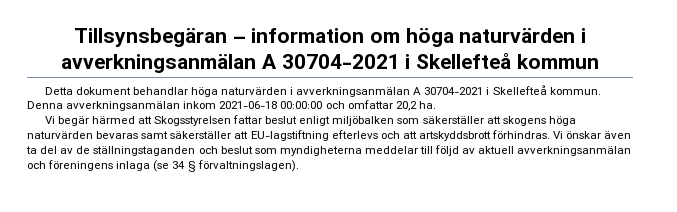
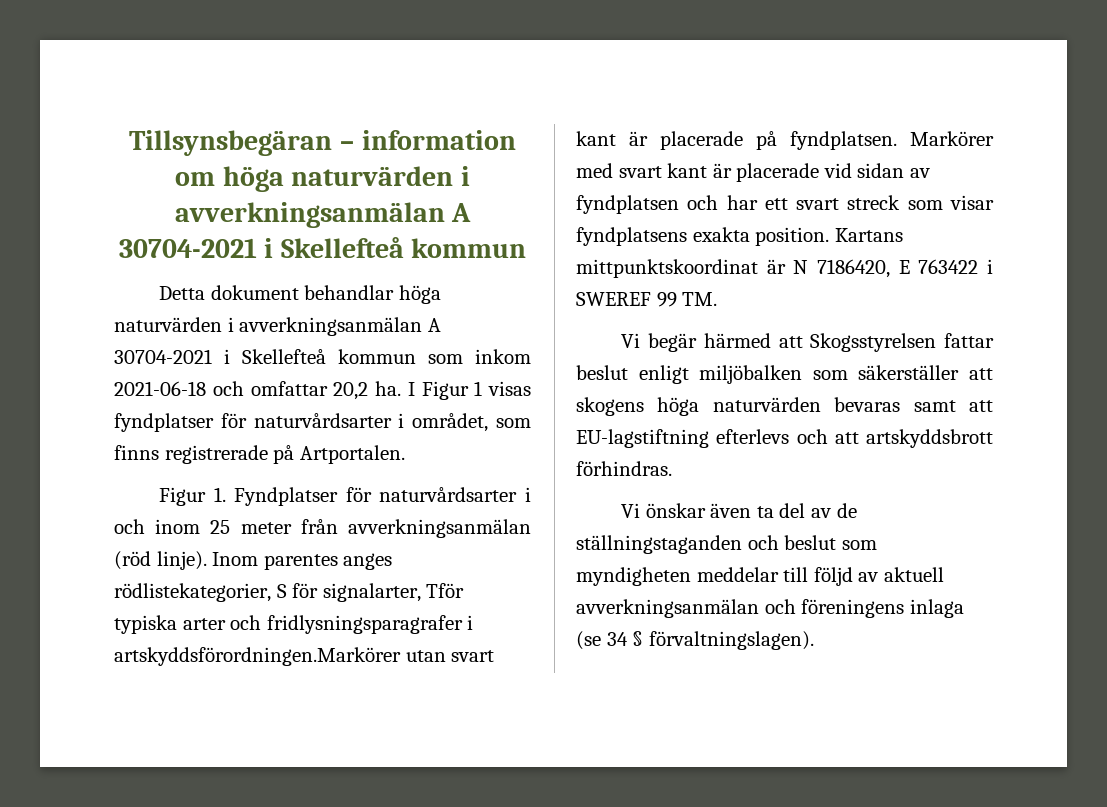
[549,87,601,95] [27,101,181,111] kommun. Denna avverkningsanmälan -> [338,349,463,364] kommun som
[280,101,323,109] 00:00:00 -> (206, 388) none
(436, 105) none -> [407,381,531,400] [114,413,531,432] [114,445,405,464] [159,487,531,506] [114,519,531,538] [114,551,393,570] [114,583,465,602] [114,615,474,634] [114,647,495,666] [576,131,994,150] [576,163,930,182] [576,195,994,214] [576,227,903,246] [576,259,993,278] [576,292,718,307] I Figur 1 visas fyndplatser för naturvårdsarter i området, som finns registrerade på Artportalen. // Figur 1. Fyndplatser för naturvårdsarter i och inom 25 meter från avverkningsanmälan (röd linje). Inom parentes anges rödlistekategorier, S för signalarter, Tför typiska arter och fridlysningsparagrafer i artskyddsförordningen.Markörer utan svart kant är placerade på fyndplatsen. Markörer med svart kant är placerade vid sidan av fyndplatsen och har ett svart streck som visar fyndplatsens exakta position. Kartans mittpunktskoordinat är N 7186420, E 763422 i SWEREF 99 TM.
[170,131,232,139] säkerställer -> (956, 406) none
(551, 134) none -> (672, 468) //
[279,146,362,156] myndigheterna -> [576,567,691,586] myndigheten

